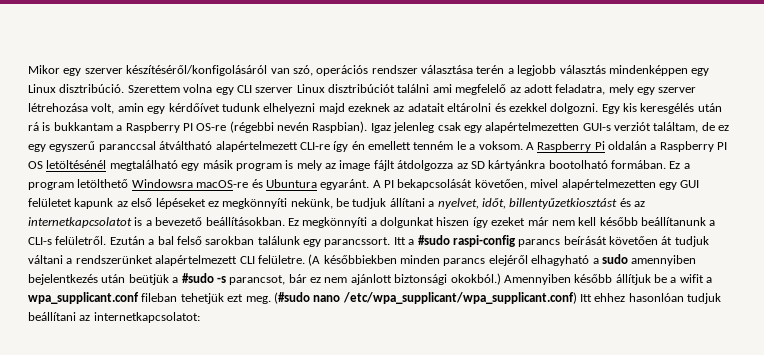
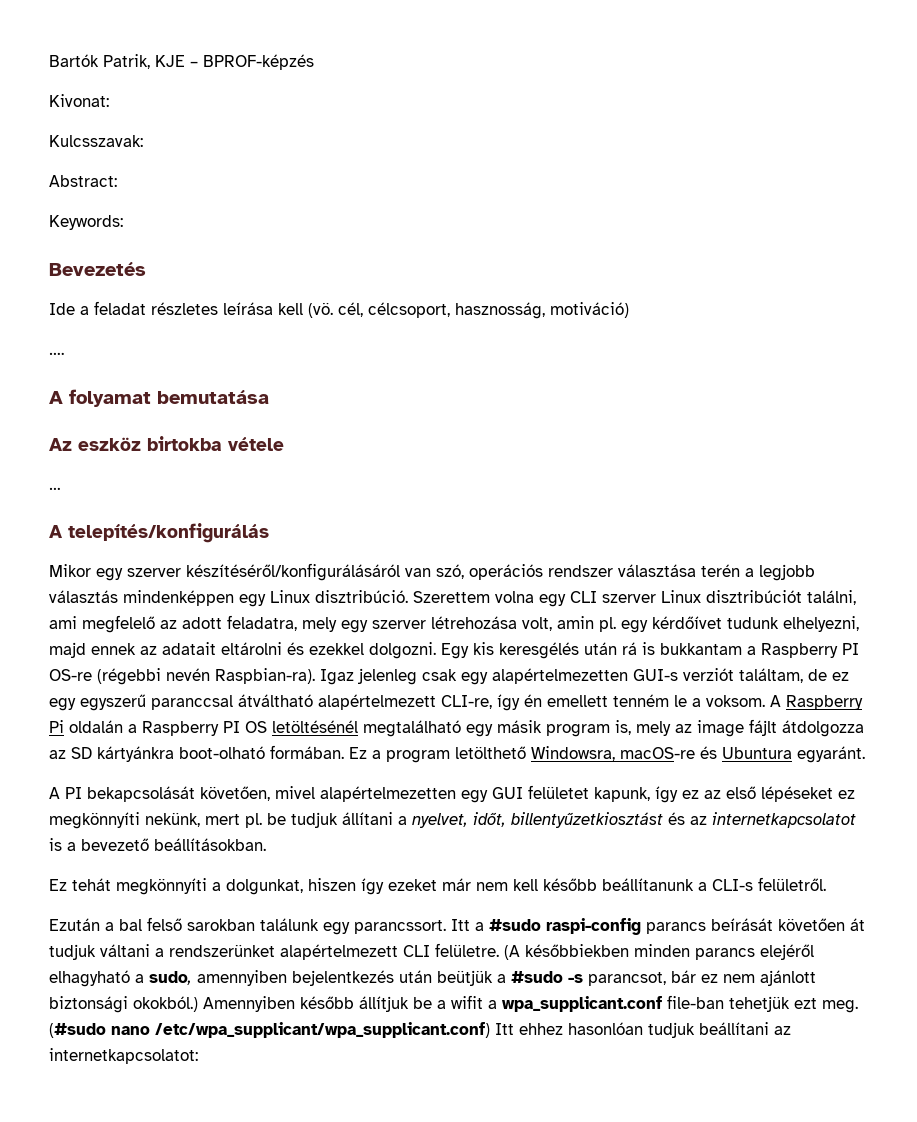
(28, 69) none -> [49,54,314,70] [49,94,109,107] [49,135,143,147] [49,175,117,187] [49,215,123,230] [49,262,146,276] [49,301,629,319] [49,352,64,355] [49,389,269,407] [49,436,284,451] [49,487,61,490] [49,523,269,543] Bartók Patrik, KJE – BPROF-képzés // Kivonat: // Kulcsszavak: // Abstract: // Keywords: // Bevezetés // Ide a feladat részletes leírása kell (vö. cél, célcsoport, hasznosság, motiváció) // …. // A folyamat bemutatása // Az eszköz birtokba vétele // … // A telepítés/konfigurálás //
[126,65,268,76] készítéséről/konfigolásáról -> [186,563,400,581] készítéséről/konfigurálásáról
[397,84,430,93] találni -> [807,590,856,605] találni,
(144, 107) none -> [599,617,616,632] pl.
[263,103,390,114] elhelyezni majd ezeknek -> [783,616,859,632] [49,642,136,658] elhelyezni, majd ennek
[312,121,368,133] Raspbian). -> [215,668,315,684] Raspbian-ra).
[299,142,330,150] CLI-re -> [441,695,492,709] CLI-re,
[285,160,294,169] is -> [615,720,631,735] is,
[548,160,608,169] bootolható -> [179,746,265,759] boot-olható
[131,179,193,188] Windowsra -> [531,746,615,761] Windowsra,
(370, 184) none -> (865, 754) //
[74,198,114,209] kapunk -> [594,786,699,803] kapunk, így ez
(333, 203) none -> [205,813,262,828] mert pl.
[287,218,299,226] Ez -> [49,878,111,891] // Ez tehát
[380,217,434,228] dolgunkat -> [226,879,303,895] dolgunkat,
(107, 240) none -> (826, 884) //
[601,254,628,264] sudo -> [149,971,192,985] sudo,
[141,293,178,302] fileban -> [667,995,724,1009] file-ban

